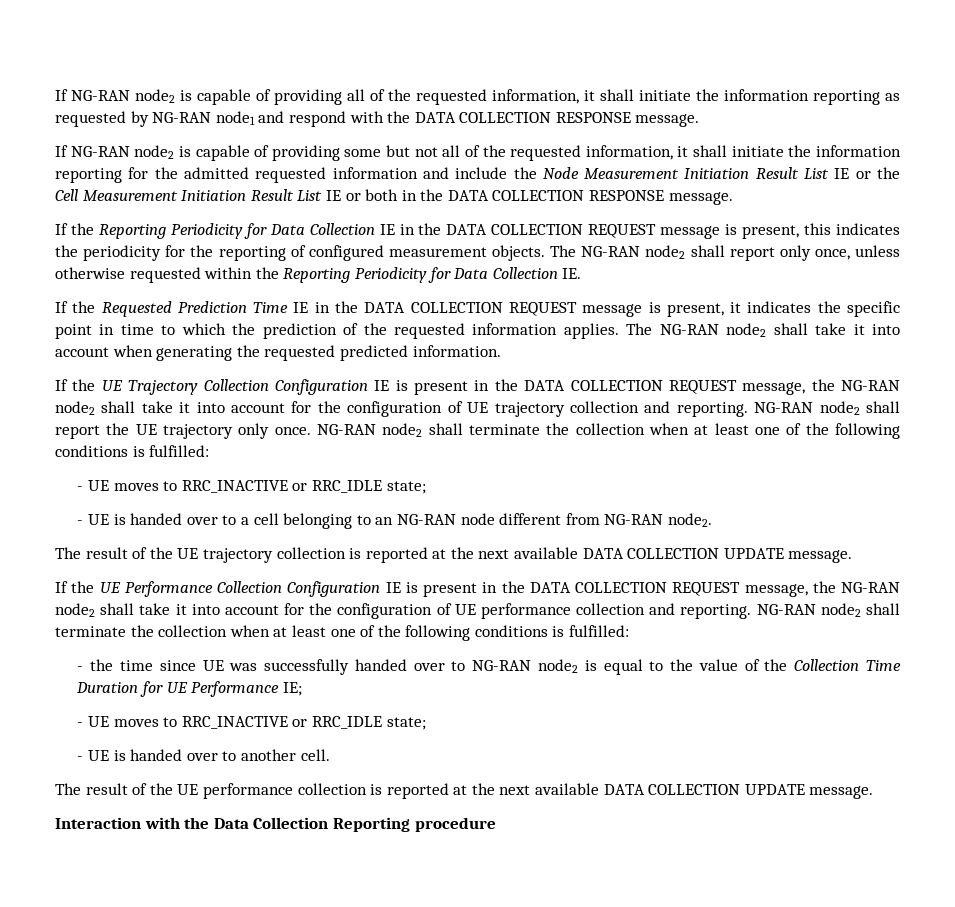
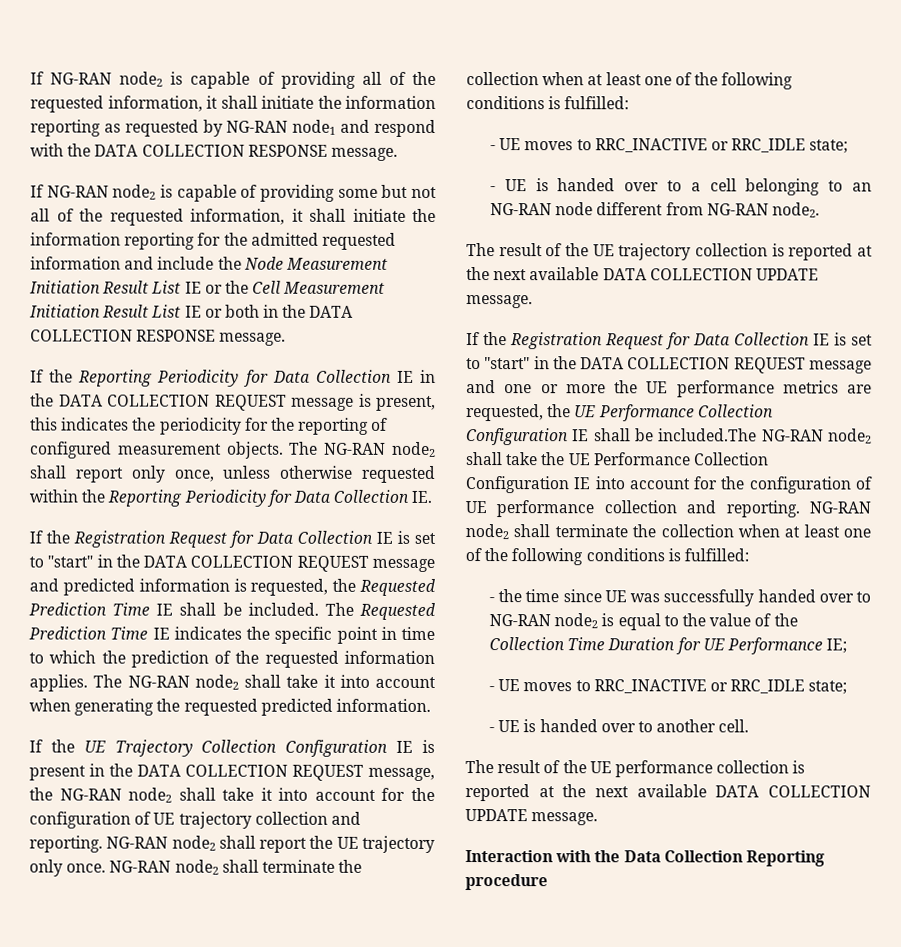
[101,301,742,317] Requested Prediction Time IE in the DATA COLLECTION REQUEST message is present, it -> [73,530,436,548] [29,554,435,572] [29,578,436,596] [28,602,436,620] [28,626,170,640] Registration Request for Data Collection IE is set to "start" in the DATA COLLECTION REQUEST message and predicted information is requested, the Requested Prediction Time IE shall be included. The Requested Prediction Time IE
[99,581,900,597] [55,603,187,617] UE Performance Collection Configuration IE is present in the DATA COLLECTION REQUEST message, the NG-RAN node2 shall take it -> [510,332,873,350] [466,356,872,374] [466,380,872,398] [466,404,774,422] [466,428,872,446] [466,452,769,466] [465,476,591,494] Registration Request for Data Collection IE is set to "start" in the DATA COLLECTION REQUEST message and one or more the UE performance metrics are requested, the UE Performance Collection Configuration IE shall be included.The NG-RAN node2 shall take the UE Performance Collection Configuration IE

